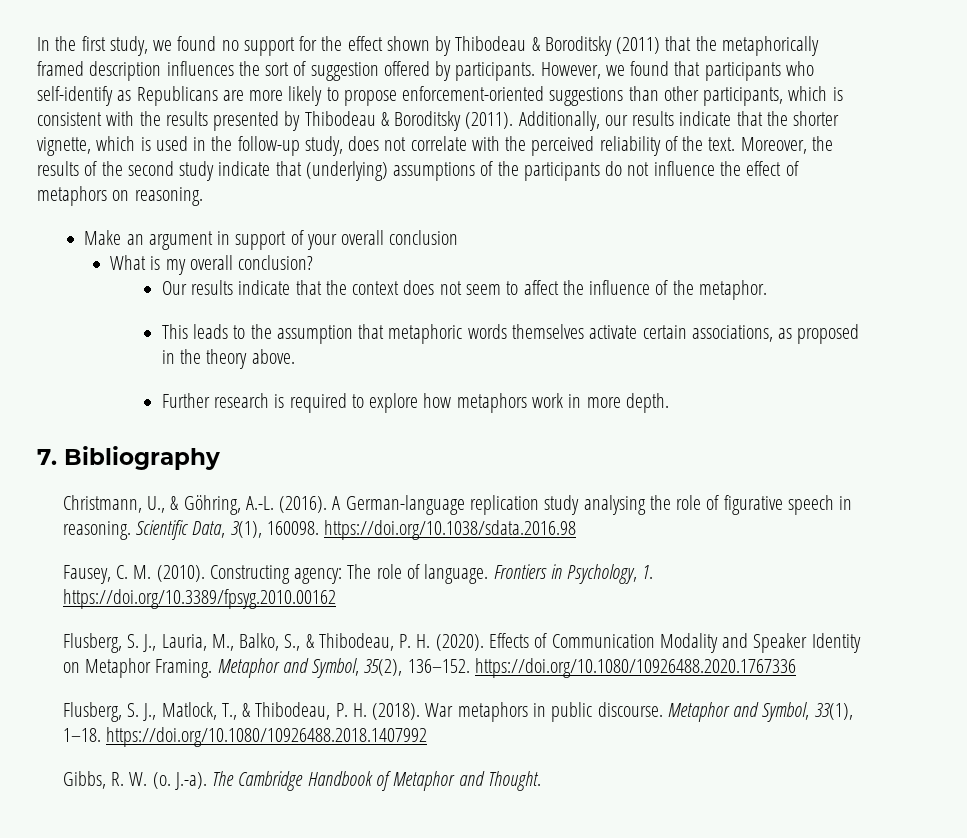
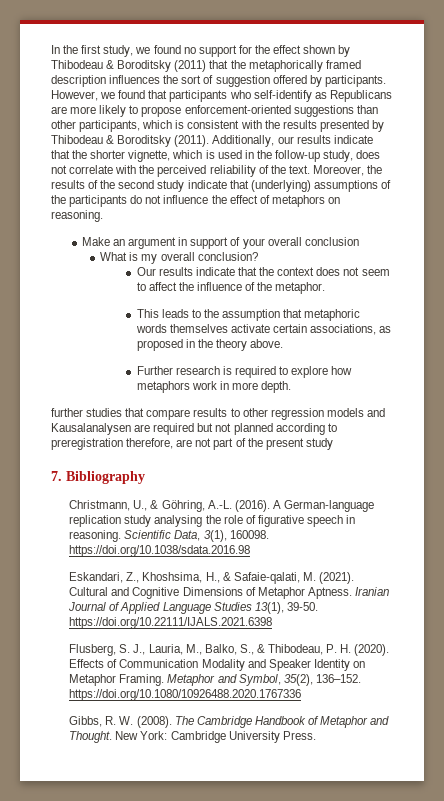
(669, 403) none -> [51,408,385,420] [51,423,337,435] [51,438,333,450] // further studies that compare results to other regression models and Kausalanalysen are required but not planned according to preregistration therefore, are not part of the present study
[62,564,654,584] [62,589,336,609] Fausey, C. M. (2010). Constructing agency: The role of language. Frontiers in Psychology, 1. https://doi.org/10.3389/fpsyg.2010.00162 -> [69,572,355,584] [69,587,390,599] [68,602,318,614] [69,617,273,629] Eskandari, Z., Khoshsima, H., & Safaie-qalati, M. (2021). Cultural and Cognitive Dimensions of Metaphor Aptness. Iranian Journal of Applied Language Studies 13(1), 39-50. https://doi.org/10.22111/IJALS.2021.6398
[62,702,853,722] [62,727,428,747] // Flusberg, S. J., Matlock, T., & Thibodeau, P. H. (2018). War metaphors in public discourse. Metaphor and Symbol, 33(1), 1–18. https://doi.org/10.1080/10926488.2018.1407992 -> (302, 695) none
[152,772,207,790] (o. J.-a). -> [136,716,172,728] (2008).
(541, 781) none -> [115,731,316,743] New York: Cambridge University Press.

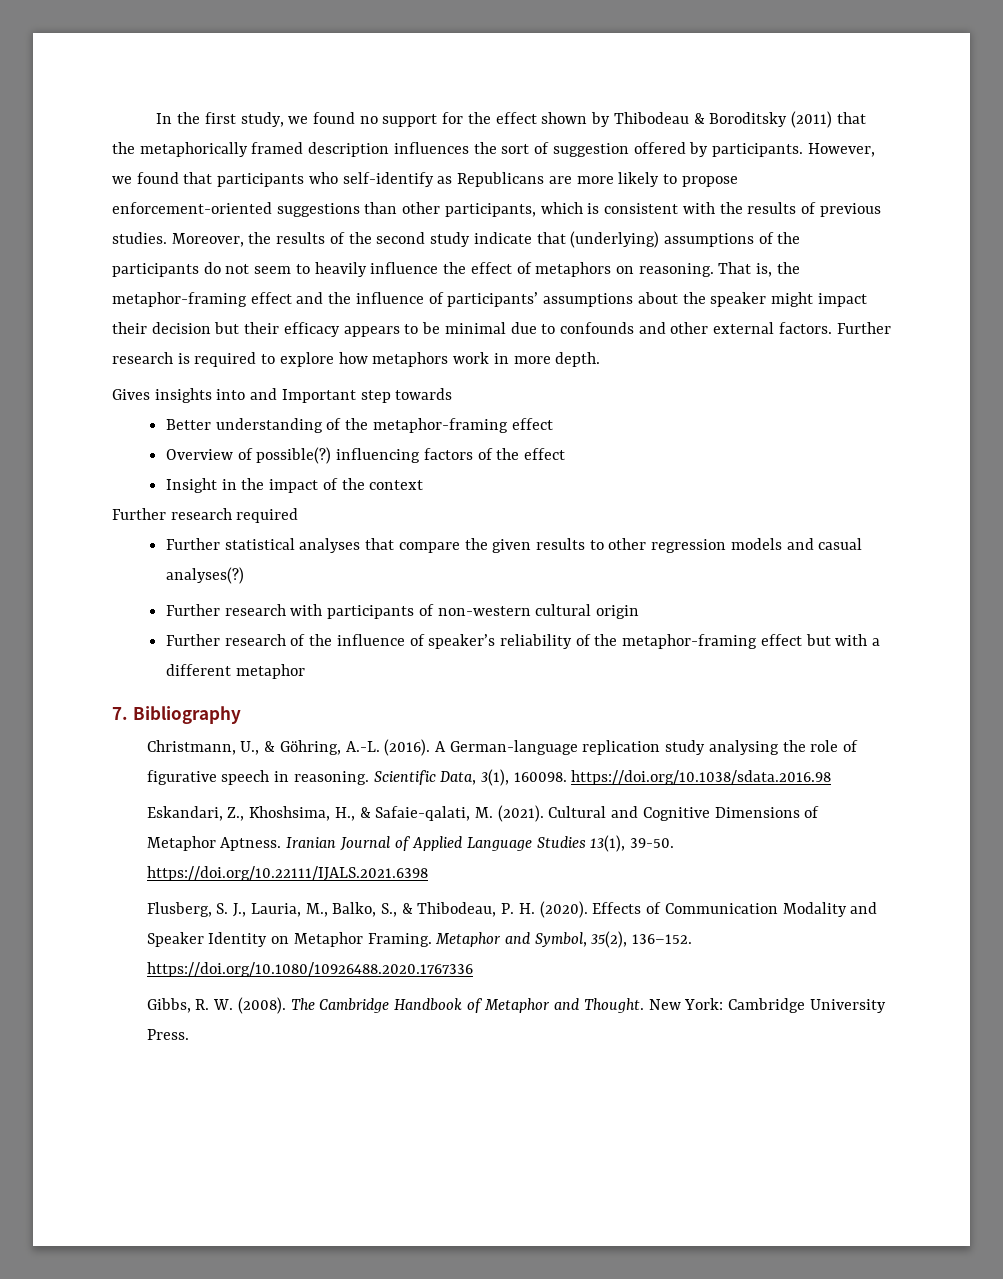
[319,120,384,132] [51,135,373,147] [51,150,381,162] [51,165,310,177] presented by Thibodeau & Boroditsky (2011). Additionally, our results indicate that the shorter vignette, which is used in the follow-up study, does not correlate with the perceived reliability of the text. -> [800,202,881,217] [112,232,167,244] of previous studies.
(162, 199) none -> [254,262,367,277] seem to heavily
[81,237,359,249] [100,252,258,264] [136,267,390,276] [136,282,326,294] [136,309,361,321] [135,324,392,335] [136,339,284,351] // Make an argument in support of your overall conclusion // What is my overall conclusion? // Our results indicate that the context does not seem to affect the influence of the metaphor. // This leads to the assumption that metaphoric words themselves activate certain associations, as proposed in the theory above. // -> [718,262,800,277] [112,292,867,307] [112,322,832,337] That is, the metaphor-framing effect and the influence of participants’ assumptions about the speaker might impact their decision but their efficacy appears to be minimal due to confounds and other external factors.
[51,408,191,420] further studies that compare -> [112,388,453,403] [165,418,553,433] [165,447,565,464] [165,478,424,493] [112,508,299,523] [165,538,532,553] Gives insights into and Important step towards // Better understanding of the metaphor-framing effect // Overview of possible(?) influencing factors of the effect // Insight in the impact of the context // Further research required // Further statistical analyses that compare the given
[51,423,337,435] [51,438,333,450] Kausalanalysen are required but not planned according to preregistration therefore, are not part of the present study -> [818,538,863,550] [165,567,244,584] [165,604,639,619] [165,634,881,649] [165,664,305,679] casual analyses(?) // Further research with participants of non-western cultural origin // Further research of the influence of speaker’s reliability of the metaphor-framing effect but with a different metaphor

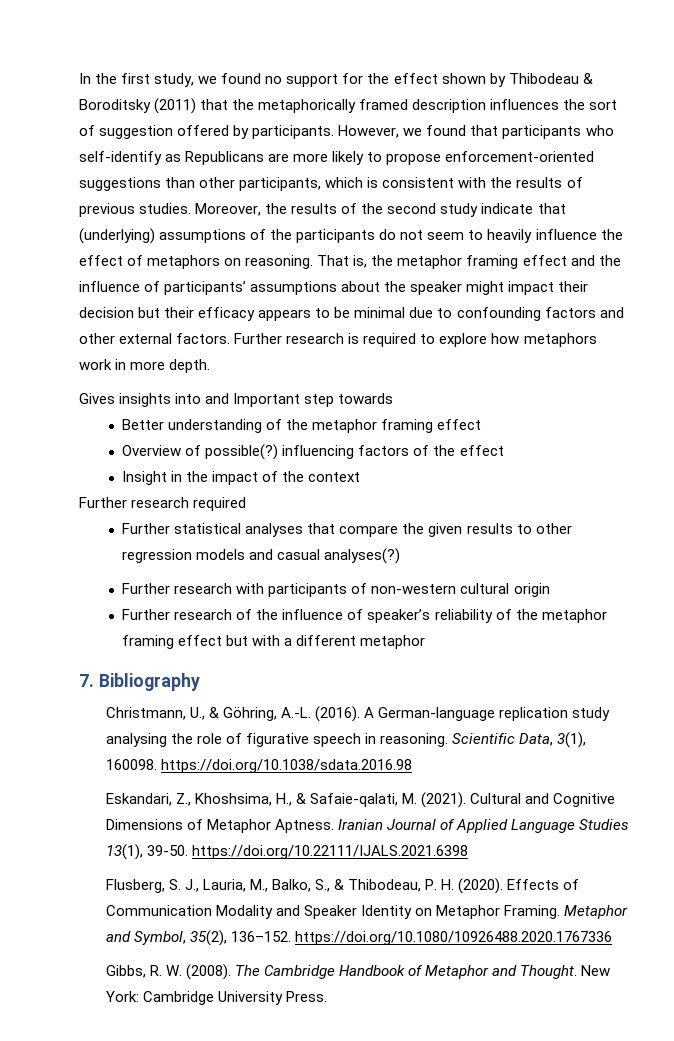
[112,292,247,307] metaphor-framing -> [397,255,519,269] metaphor framing
[559,322,634,334] confounds -> [456,307,596,321] confounding factors
[372,418,508,433] metaphor-framing -> [312,419,434,433] metaphor framing
[622,634,758,649] metaphor-framing -> [541,609,607,623] [122,635,175,649] metaphor framing

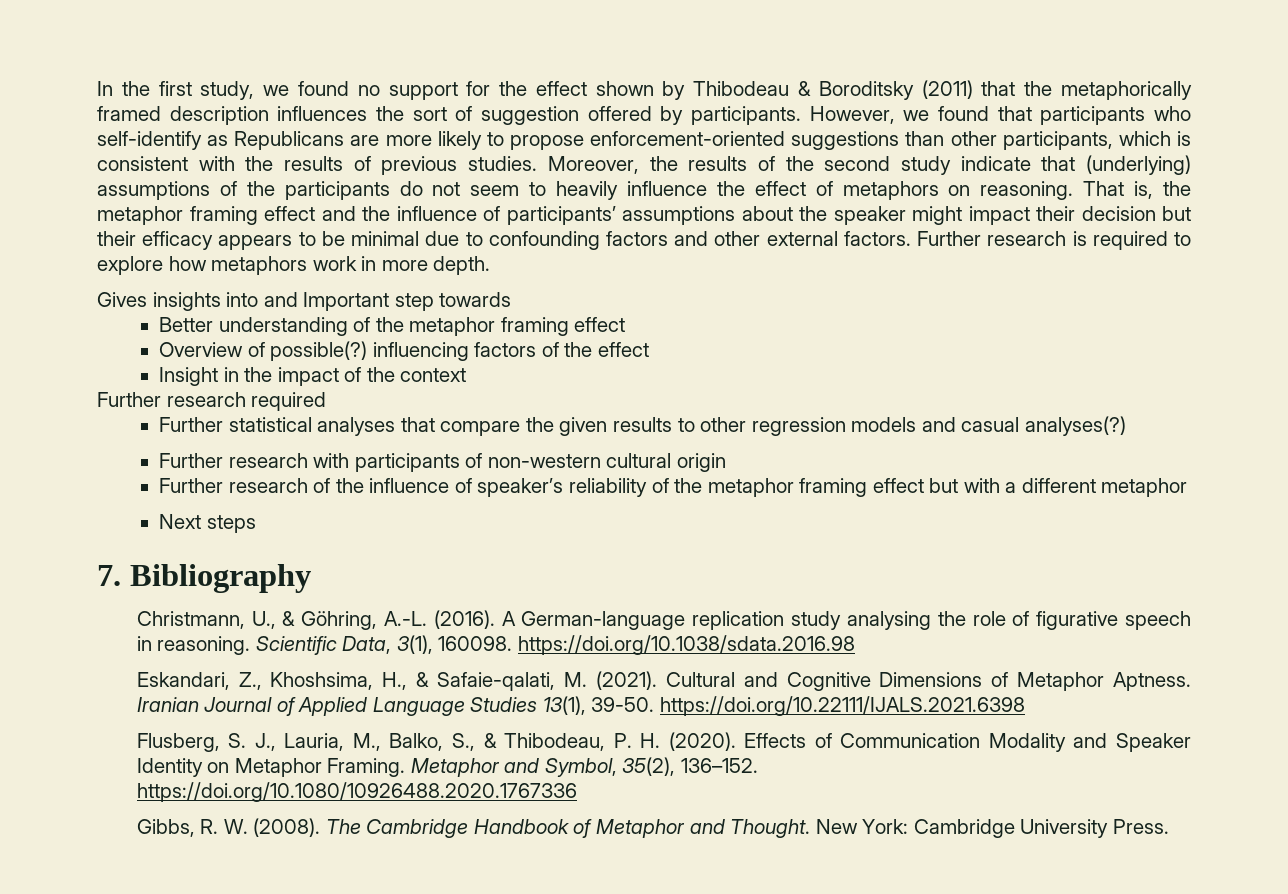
(426, 642) none -> [159,514,256,533] // Next steps

